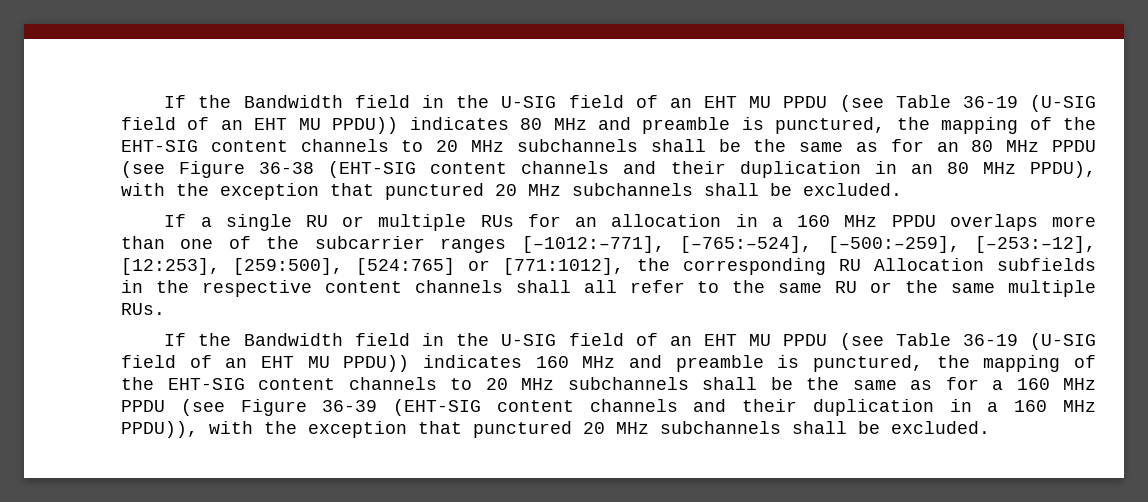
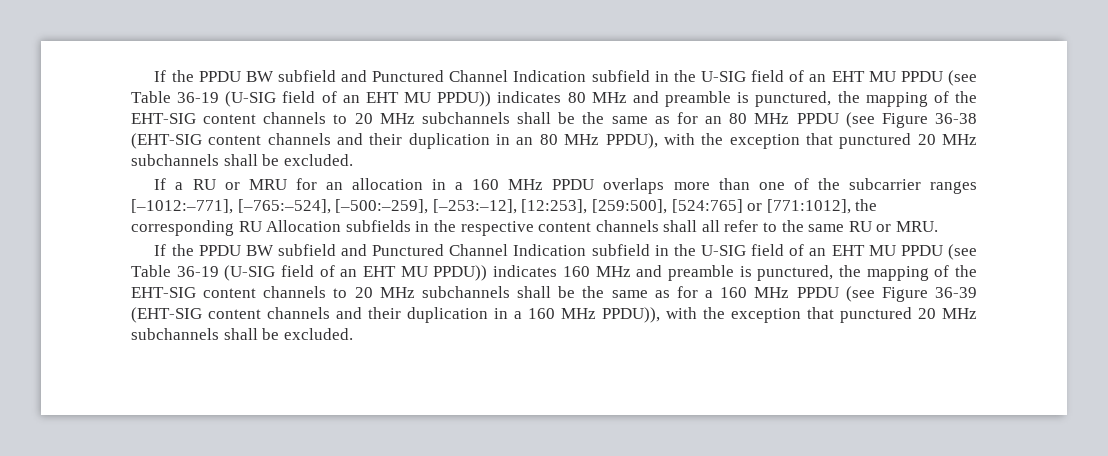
[164,95,410,108] If the Bandwidth field -> [154,70,650,82] If the PPDU BW subfield and Punctured Channel Indication subfield
[225,214,514,231] single RU or multiple RUs -> [192,179,287,190] RU or MRU
[905,280,1096,297] [121,303,165,315] [164,333,410,346] the same multiple RUs. // If the Bandwidth field -> [896,221,939,232] [154,244,650,256] MRU. // If the PPDU BW subfield and Punctured Channel Indication subfield

